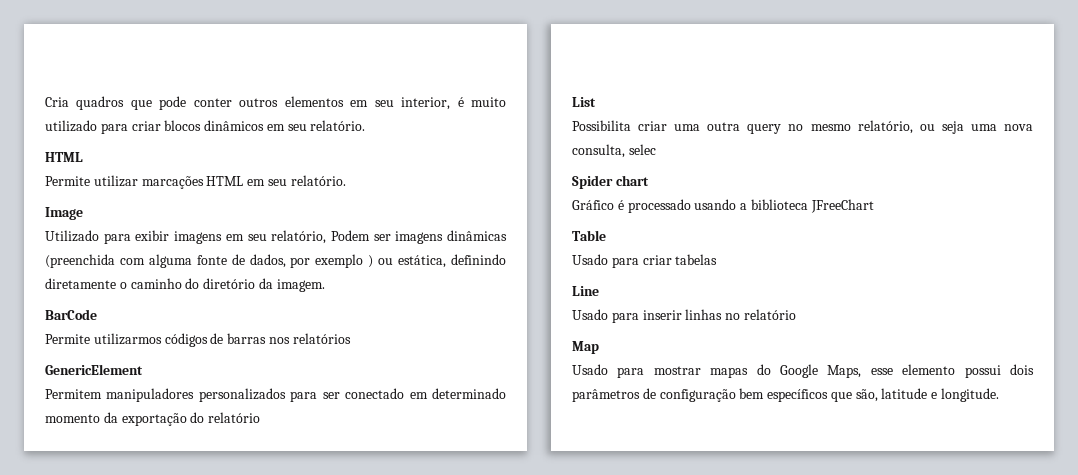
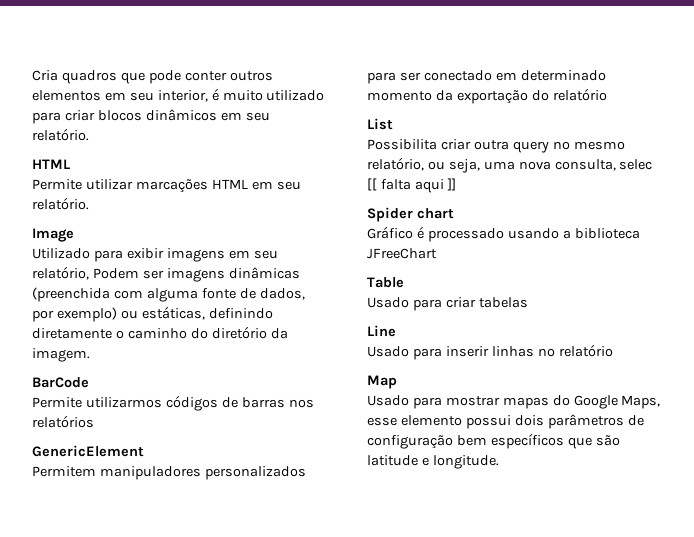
[315,254,447,268] exemplo ) ou estática, -> [56,306,205,322] exemplo) ou estáticas,
[674,124,701,131] uma -> (471, 144) none
[941,121,964,134] seja -> [448,159,480,173] seja,
(656, 149) none -> [367,178,456,193] [[ falta aqui ]]
[855,389,878,402] são, -> [595,435,620,446] são

